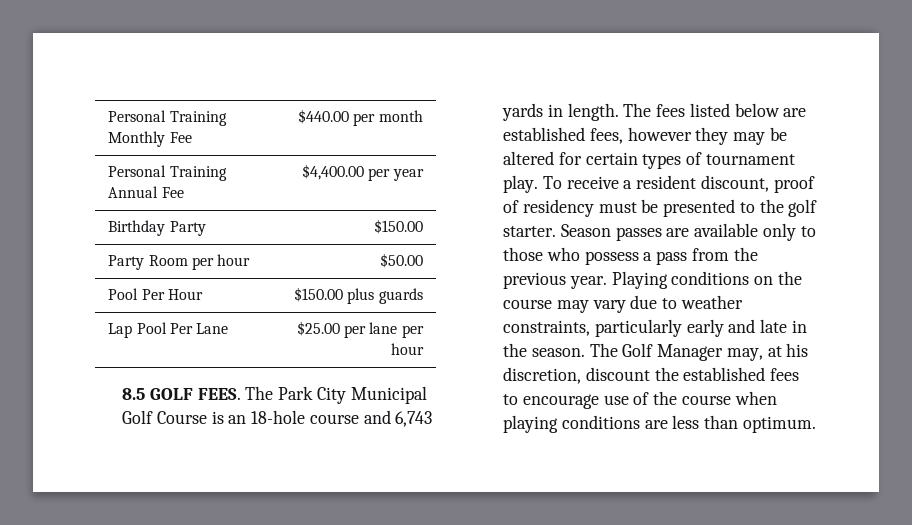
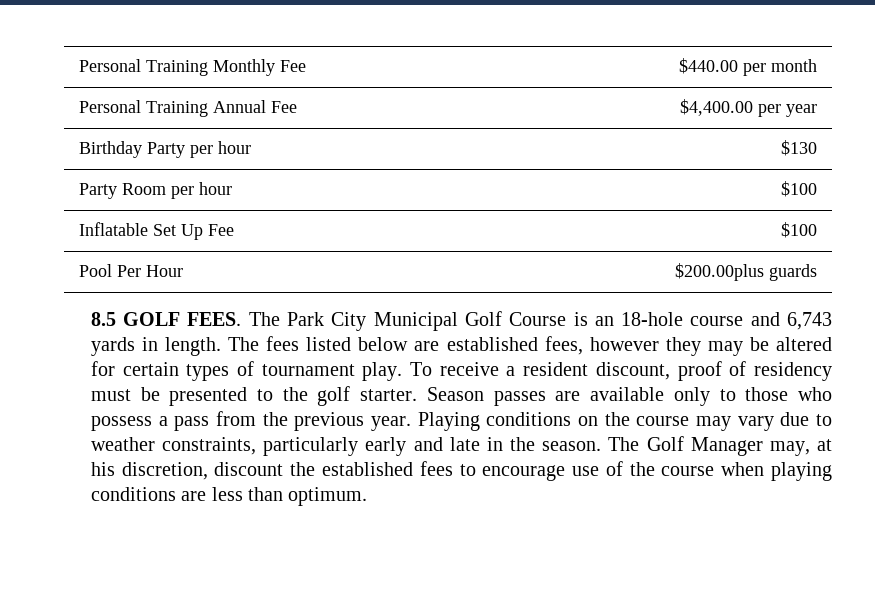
[373,219,423,234] | $150.00 -> [190,141,252,158] [780,140,817,156] per hour | $130
[379,253,423,268] $50.00 -> [780,181,817,197] [79,222,235,240] [780,222,817,238] $100 // Inflatable Set Up Fee | $100
[294,287,375,304] $150.00 plus -> [674,263,764,281] $200.00plus
[108,322,229,338] [296,321,424,338] [390,343,424,355] // Lap Pool Per Lane | $25.00 per lane per hour -> (817, 272) none

